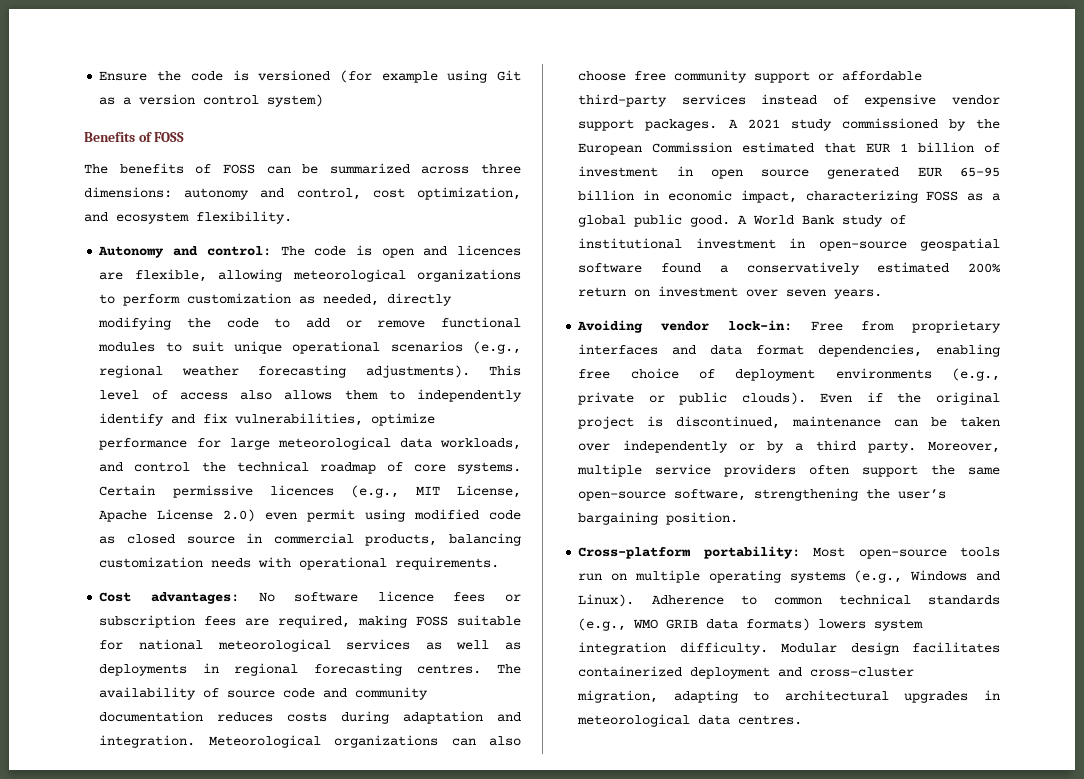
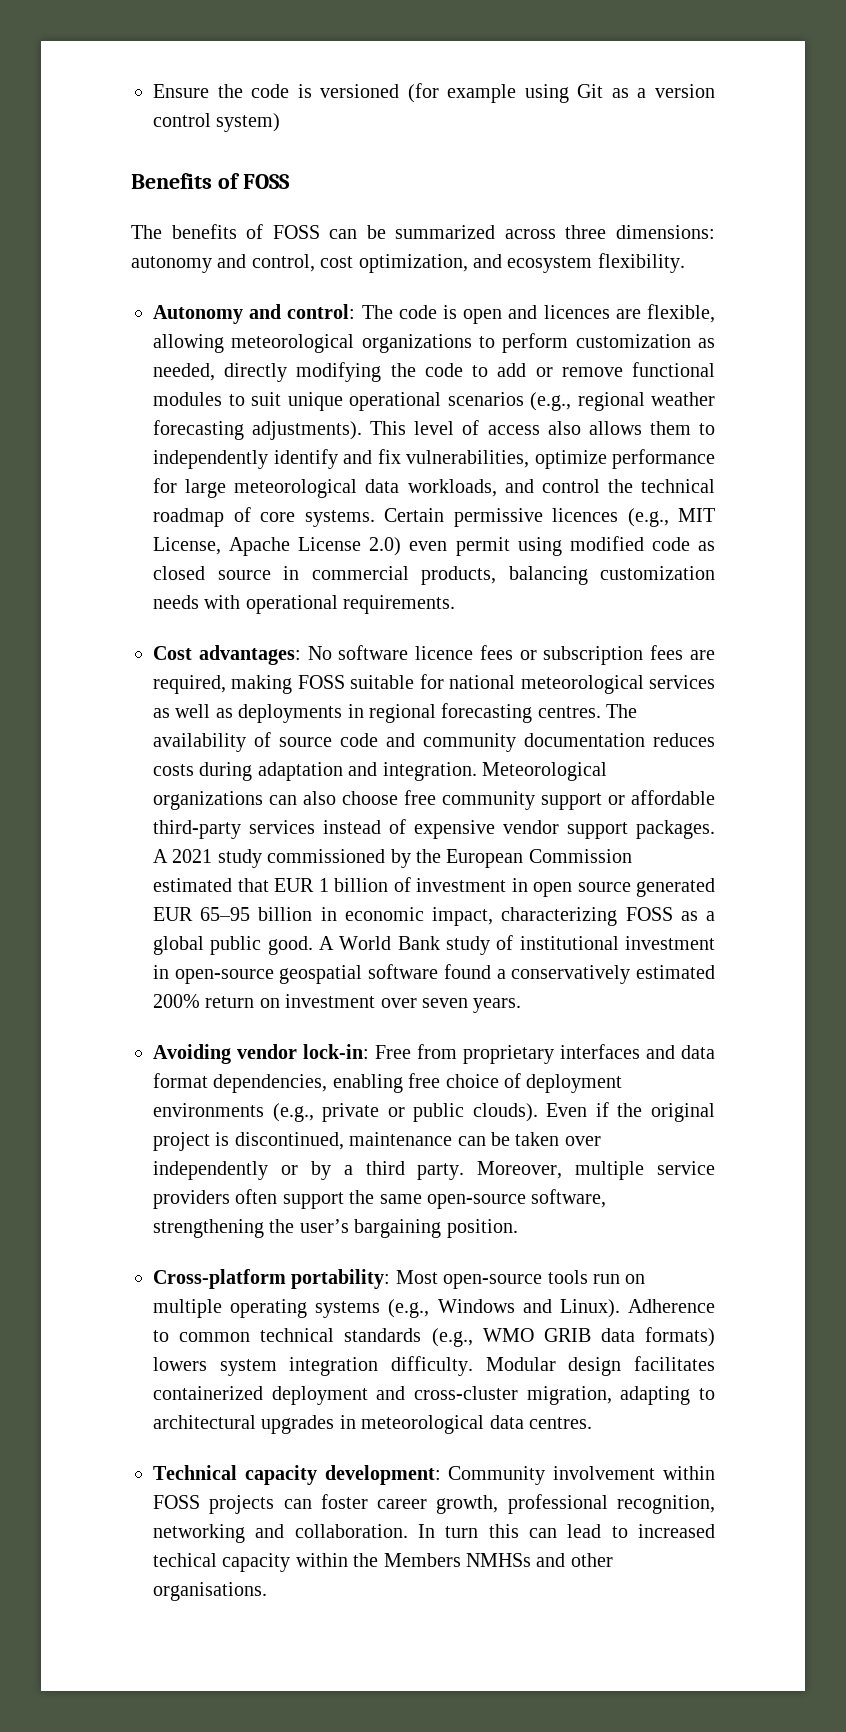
(803, 720) none -> [153,1465,715,1485] [153,1494,715,1514] [153,1524,715,1543] [153,1553,613,1572] [153,1582,267,1601] // Technical capacity development: Community involvement within FOSS projects can foster career growth, professional recognition, networking and collaboration. In turn this can lead to increased techical capacity within the Members NMHSs and other organisations.

